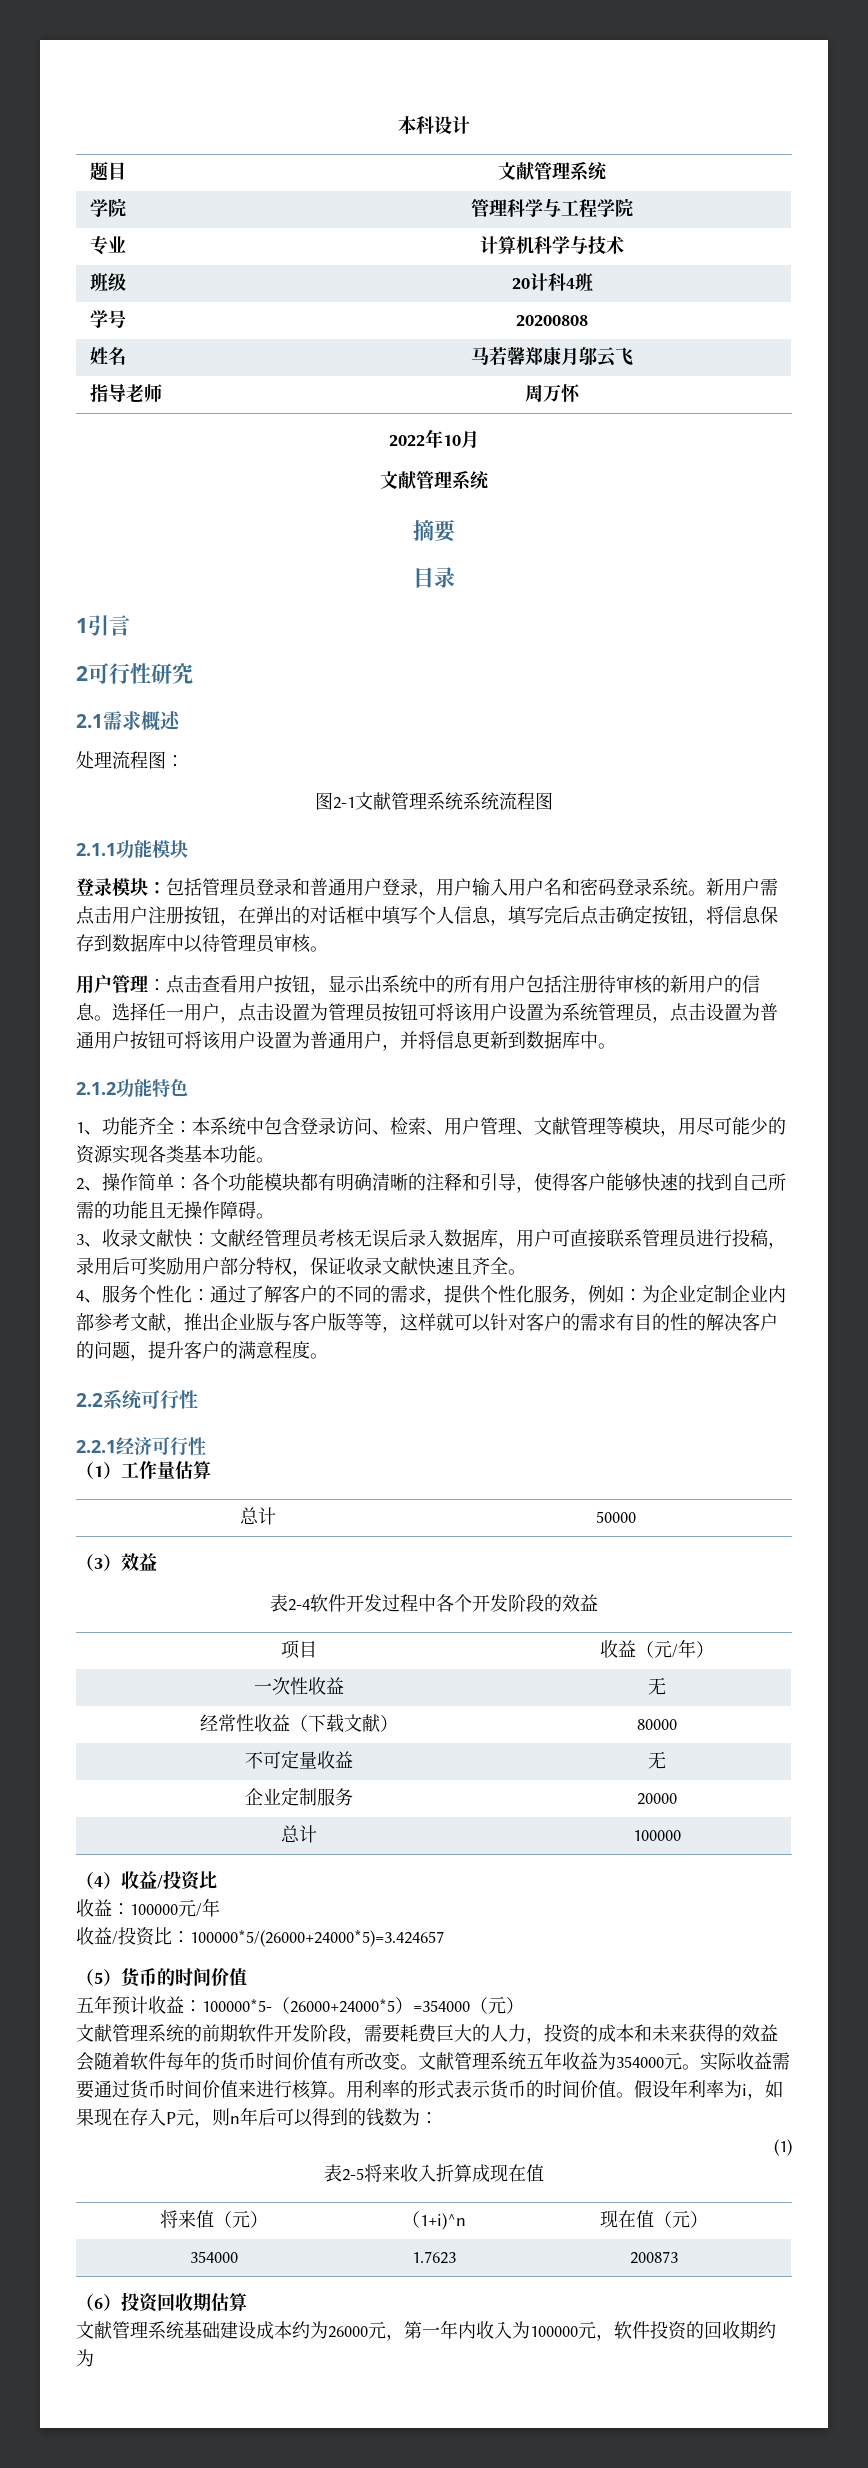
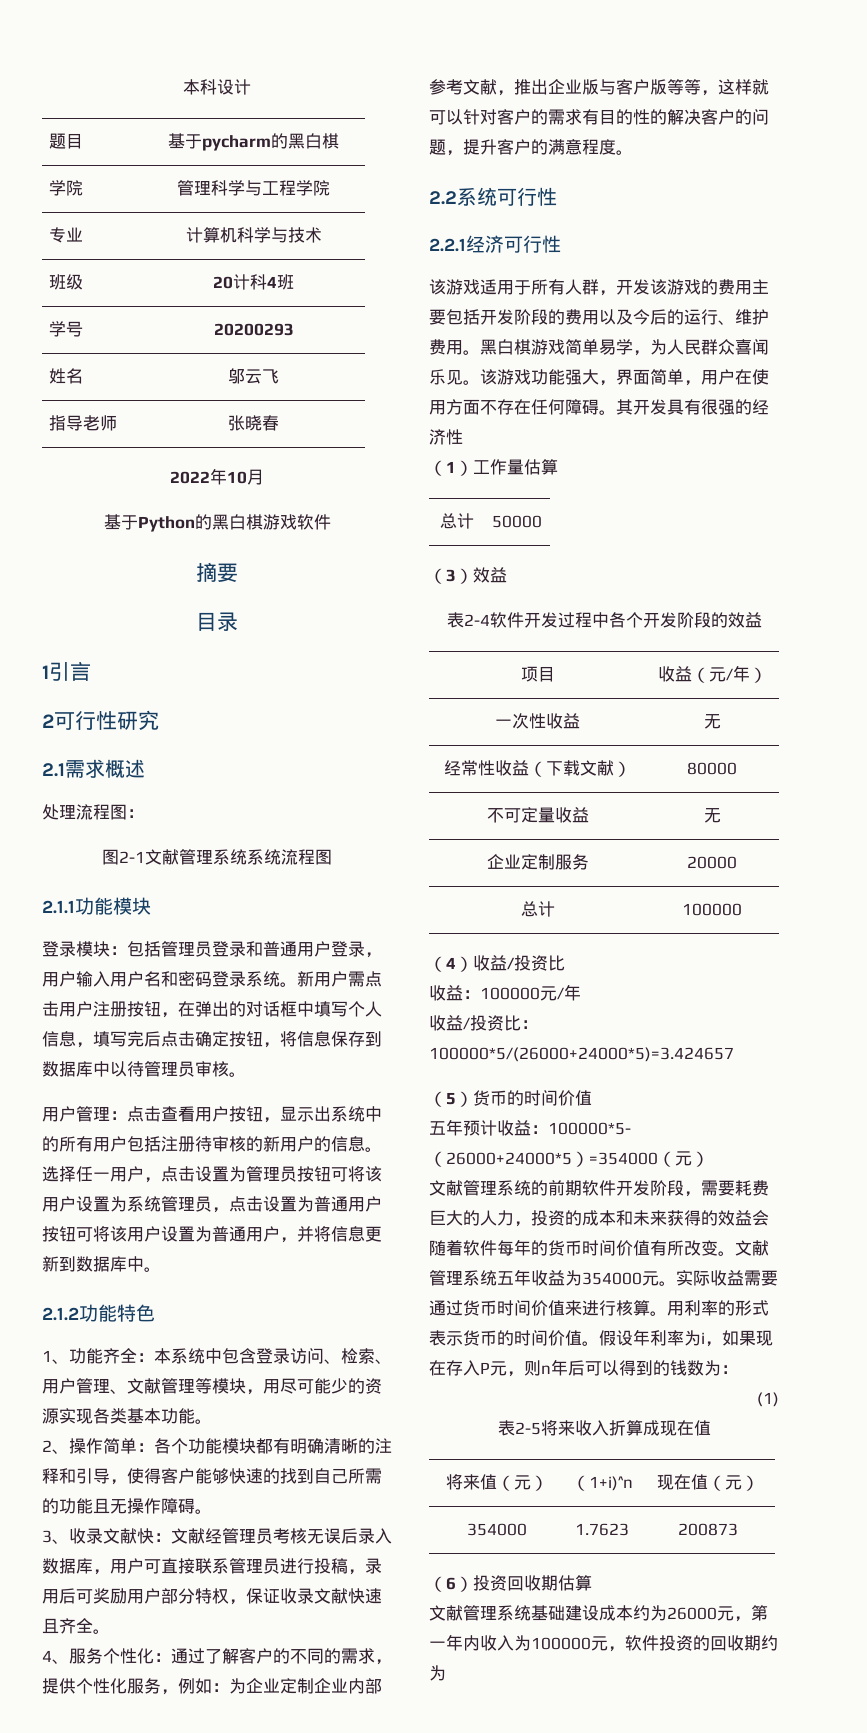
[498,161,607,181] 文献管理系统 -> [168,133,339,151] 基于pycharm的黑白棋
[516,315,588,327] 20200808 -> [213,323,294,336] 20200293
[471,346,579,366] 马若馨郑康月 -> (84, 376) none
[525,384,581,402] 周万怀 -> [228,415,279,431] 张晓春
[380,470,489,490] 文献管理系统 -> [103,514,331,532] 基于Python的黑白棋游戏软件
(206, 1446) none -> [429,279,769,296] [429,309,769,325] [429,339,769,356] [429,369,769,386] [429,399,769,415] [429,429,463,445] // 该游戏适用于所有人群，开发该游戏的费用主要包括开发阶段的费用以及今后的运行、维护费用。黑白棋游戏简单易学，为人民群众喜闻乐见。该游戏功能强大，界面简单，用户在使用方面不存在任何障碍。其开发具有很强的经济性

